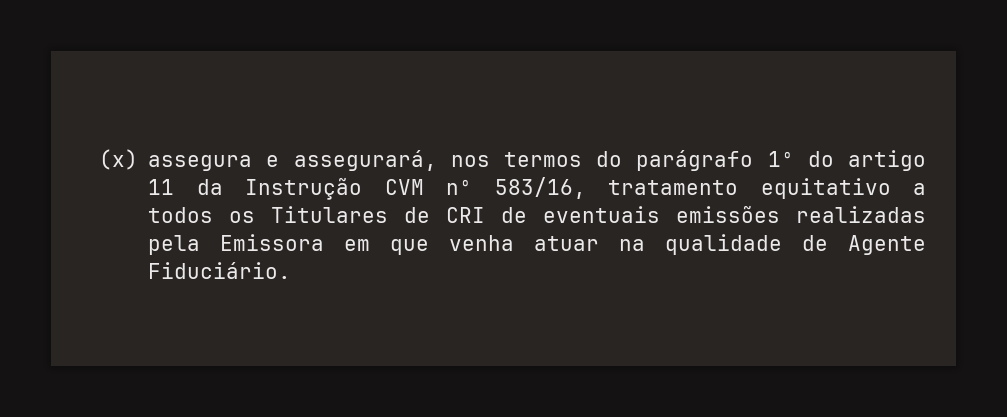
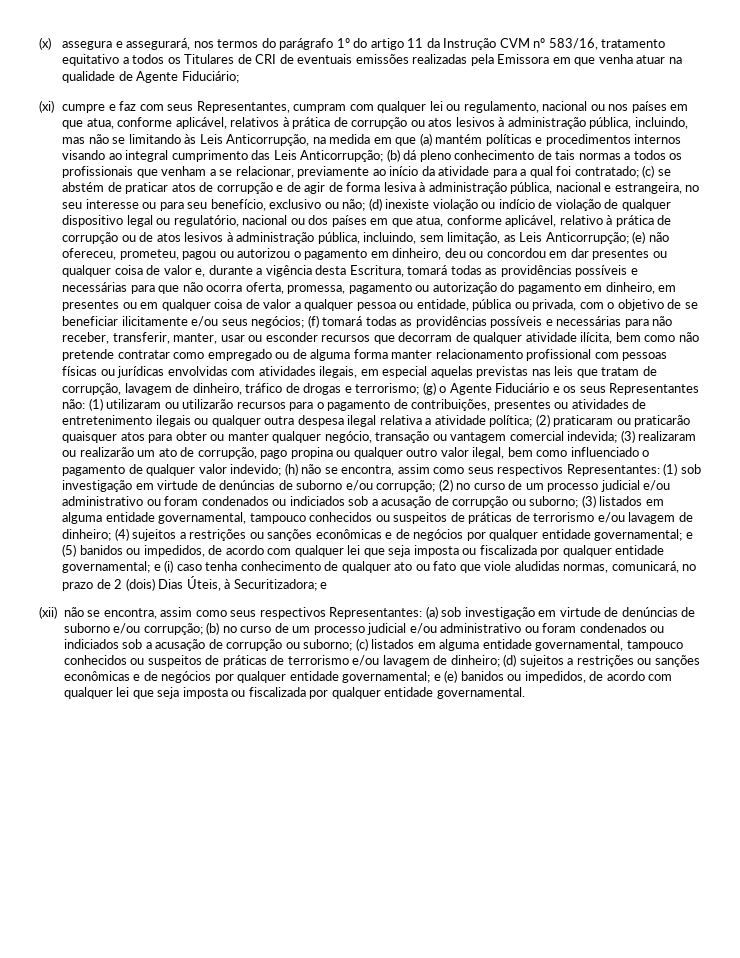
[148,262,292,279] Fiduciário. -> [181,71,239,83] [39,100,689,113] [62,117,688,129] [62,133,682,146] [62,149,683,162] [62,165,671,178] [62,182,700,194] [62,198,671,211] [62,215,672,227] [62,231,669,244] [62,248,667,260] [62,265,638,277] [62,282,677,294] [62,299,698,311] [62,315,673,328] [62,332,699,344] [62,349,668,361] [62,366,657,378] [62,382,700,395] [62,398,647,411] [62,414,691,427] [62,430,697,443] [62,447,650,459] [62,463,701,476] [62,479,671,492] [62,495,664,508] [62,512,693,524] [62,528,693,541] [62,544,665,557] [62,560,697,573] [62,576,328,591] [39,606,696,619] [63,622,665,635] [63,638,683,651] [63,654,700,667] [63,670,673,683] [63,687,525,699] Fiduciário; // (xi) cumpre e faz com seus Representantes, cumpram com qualquer lei ou regulamento, nacional ou nos países em que atua, conforme aplicável, relativos à prática de corrupção ou atos lesivos à administração pública, incluindo, mas não se limitando às Leis Anticorrupção, na medida em que (a) mantém políticas e procedimentos internos visando ao integral cumprimento das Leis Anticorrupção; (b) dá pleno conhecimento de tais normas a todos os profissionais que venham a se relacionar, previamente ao início da atividade para a qual foi contratado; (c) se abstém de praticar atos de corrupção e de agir de forma lesiva à administração pública, nacional e estrangeira, no seu interesse ou para seu benefício, exclusivo ou não; (d) inexiste violação ou indício de violação de qualquer dispositivo legal ou regulatório, nacional ou dos países em que atua, conforme aplicável, relativo à prática de corrupção ou de atos lesivos à administração pública, incluindo, sem limitação, as Leis Anticorrupção; (e) não ofereceu, prometeu, pagou ou autorizou o pagamento em dinheiro, deu ou concordou em dar presentes ou qualquer coisa de valor e, durante a vigência desta Escritura, tomará todas as providências possíveis e necessárias para que não ocorra oferta, promessa, pagamento ou autorização do pagamento em dinheiro, em presentes ou em qualquer coisa de valor a qualquer pessoa ou entidade, pública ou privada, com o objetivo de se beneficiar ilicitamente e/ou seus negócios; (f) tomará todas as providências possíveis e necessárias para não receber, transferir, manter, usar ou esconder recursos que decorram de qualquer atividade ilícita, bem como não pretende contratar como empregado ou de alguma forma manter relacionamento profissional com pessoas físicas ou jurídicas envolvidas com atividades ilegais, em especial aquelas previstas nas leis que tratam de corrupção, lavagem de dinheiro, tráfico de drogas e terrorismo; (g) o Agente Fiduciário e os seus Representantes não: (1) utilizaram ou utilizarão recursos para o pagamento de contribuições, presentes ou atividades de entretenimento ilegais ou qualquer outra despesa ilegal relativa a atividade política; (2) praticaram ou praticarão quaisquer atos para obter ou manter qualquer negócio, transação ou vantagem comercial indevida; (3) realizaram ou realizarão um ato de corrupção, pago propina ou qualquer outro valor ilegal, bem como influenciado o pagamento de qualquer valor indevido; (h) não se encontra, assim como seus respectivos Representantes: (1) sob investigação em virtude de denúncias de suborno e/ou corrupção; (2) no curso de um processo judicial e/ou administrativo ou foram condenados ou indiciados sob a acusação de corrupção ou suborno; (3) listados em alguma entidade governamental, tampouco conhecidos ou suspeitos de práticas de terrorismo e/ou lavagem de dinheiro; (4) sujeitos a restrições ou sanções econômicas e de negócios por qualquer entidade governamental; e (5) banidos ou impedidos, de acordo com qualquer lei que seja imposta ou fiscalizada por qualquer entidade governamental; e (i) caso tenha conhecimento de qualquer ato ou fato que viole aludidas normas, comunicará, no prazo de 2 (dois) Dias Úteis, à Securitizadora; e // (xii) não se encontra, assim como seus respectivos Representantes: (a) sob investigação em virtude de denúncias de suborno e/ou corrupção; (b) no curso de um processo judicial e/ou administrativo ou foram condenados ou indiciados sob a acusação de corrupção ou suborno; (c) listados em alguma entidade governamental, tampouco conhecidos ou suspeitos de práticas de terrorismo e/ou lavagem de dinheiro; (d) sujeitos a restrições ou sanções econômicas e de negócios por qualquer entidade governamental; e (e) banidos ou impedidos, de acordo com qualquer lei que seja imposta ou fiscalizada por qualquer entidade governamental.

